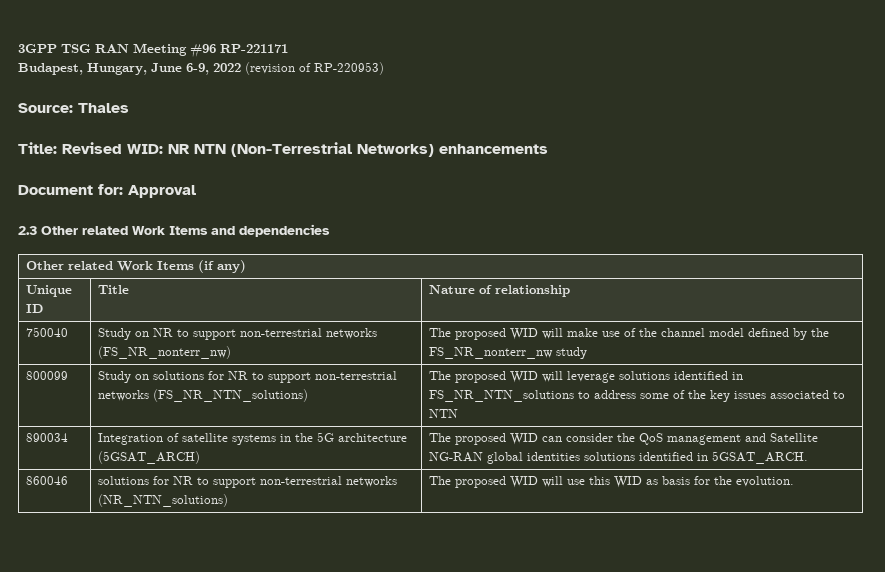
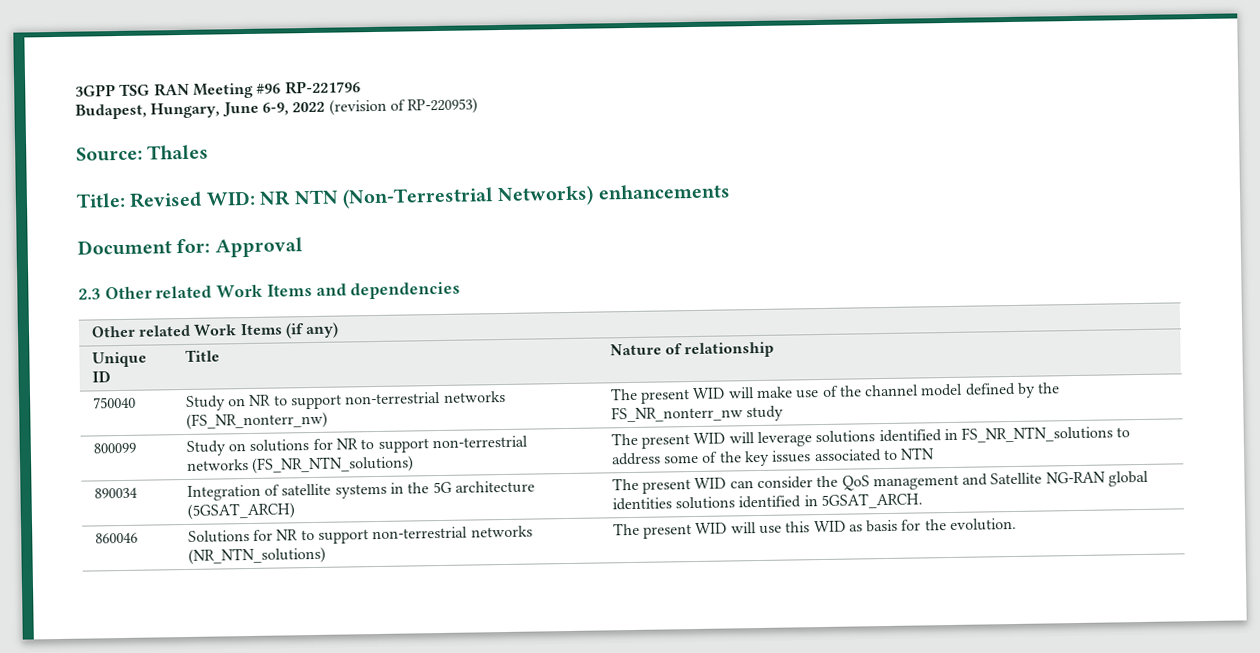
[220,44,288,53] RP-221171 -> [284,80,361,95] RP-221796
[454,328,506,340] proposed -> [639,389,690,404] present
[454,371,506,383] proposed -> [640,434,690,449] present
[454,433,506,445] proposed -> [641,479,691,494] present
[97,476,149,485] solutions -> [187,530,250,543] Solutions
[454,476,506,488] proposed -> [642,524,692,539] present

